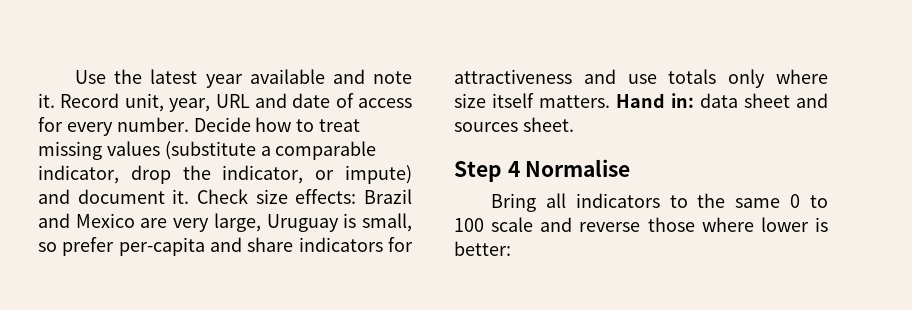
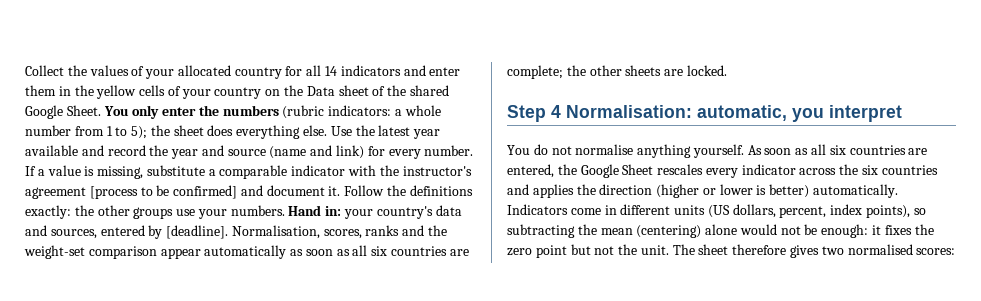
(75, 77) none -> [25,65,461,79] [25,85,449,99] [25,105,441,119] [25,125,328,139] Collect the values of your allocated country for all 14 indicators and enter them in the yellow cells of your country on the Data sheet of the shared Google Sheet. You only enter the numbers (rubric indicators: a whole number from 1 to 5); the sheet does everything else.
[373,71,412,84] [38,93,412,112] [38,117,361,136] [38,141,377,160] [38,165,413,184] [38,189,413,204] [38,213,413,232] [38,237,413,256] [454,69,828,88] [454,93,828,108] [454,117,574,132] [454,159,631,182] [491,193,828,212] [454,217,828,232] [454,241,511,256] note it. Record unit, year, URL and date of access for every number. Decide how to treat missing values (substitute a comparable indicator, drop the indicator, or impute) and document it. Check size effects: Brazil and Mexico are very large, Uruguay is small, so prefer per-capita and share indicators for attractiveness and use totals only where size itself matters. Hand in: data sheet and sources sheet. // Step 4 Normalise // Bring all indicators to the same 0 to 100 scale and reverse those where lower is better: -> [107,145,474,159] [25,165,472,179] [25,185,473,199] [25,205,462,219] [25,225,448,239] [24,245,469,259] [507,65,727,79] [507,105,902,122] [507,144,928,158] [507,164,938,178] [507,184,899,198] [507,204,926,218] [507,224,934,238] [507,244,956,258] record the year and source (name and link) for every number. If a value is missing, substitute a comparable indicator with the instructor's agreement [process to be confirmed] and document it. Follow the definitions exactly: the other groups use your numbers. Hand in: your country's data and sources, entered by [deadline]. Normalisation, scores, ranks and the weight-set comparison appear automatically as soon as all six countries are complete; the other sheets are locked. // Step 4 Normalisation: automatic, you interpret // You do not normalise anything yourself. As soon as all six countries are entered, the Google Sheet rescales every indicator across the six countries and applies the direction (higher or lower is better) automatically. Indicators come in different units (US dollars, percent, index points), so subtracting the mean (centering) alone would not be enough: it fixes the zero point but not the unit. The sheet therefore gives two normalised scores:

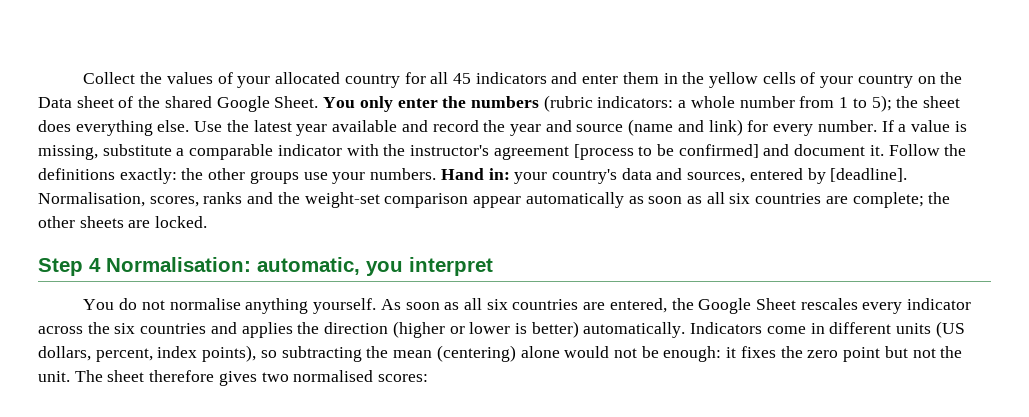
[325,66,338,76] 14 -> [452,73,471,84] 45

